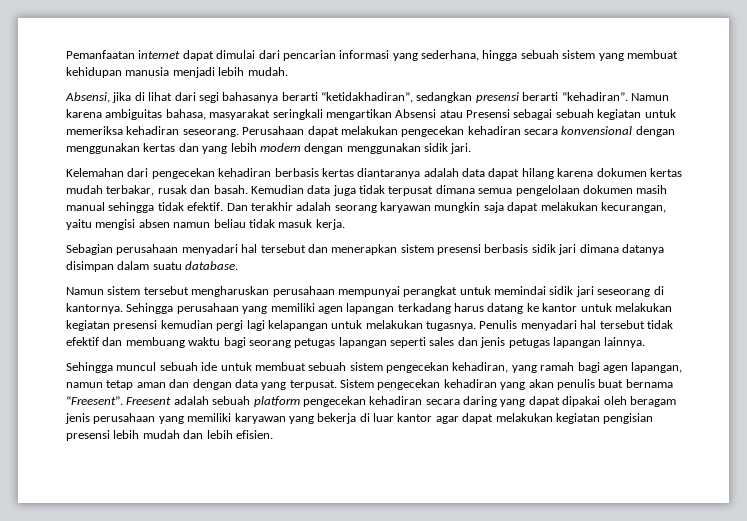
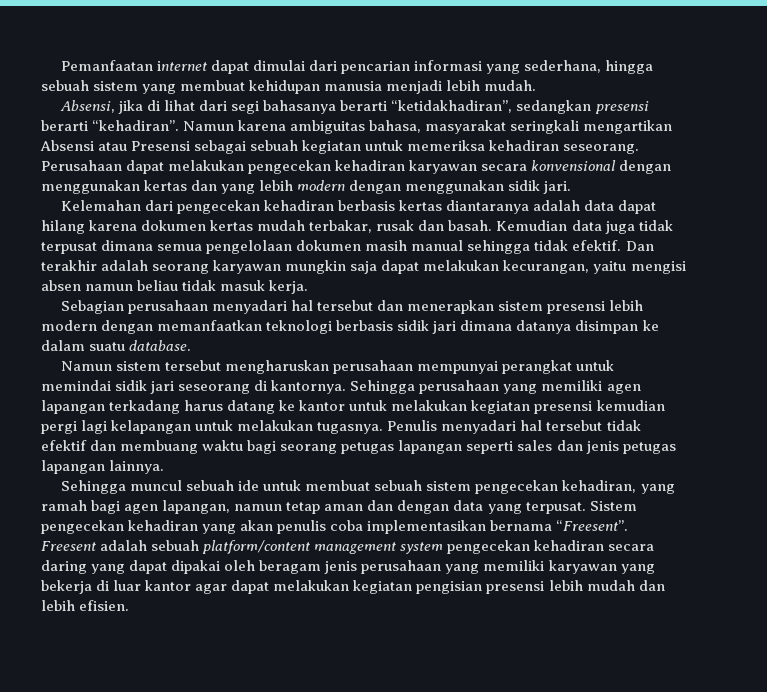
(521, 130) none -> [409,160,478,174] karyawan
(481, 249) none -> [609,300,644,311] [41,320,333,334] lebih modern dengan memanfaatkan teknologi
(114, 266) none -> [642,320,659,331] ke
[598,379,624,388] buat -> [330,520,487,534] coba implementasikan
[253,396,300,407] platform -> [202,540,444,554] platform/content management system

